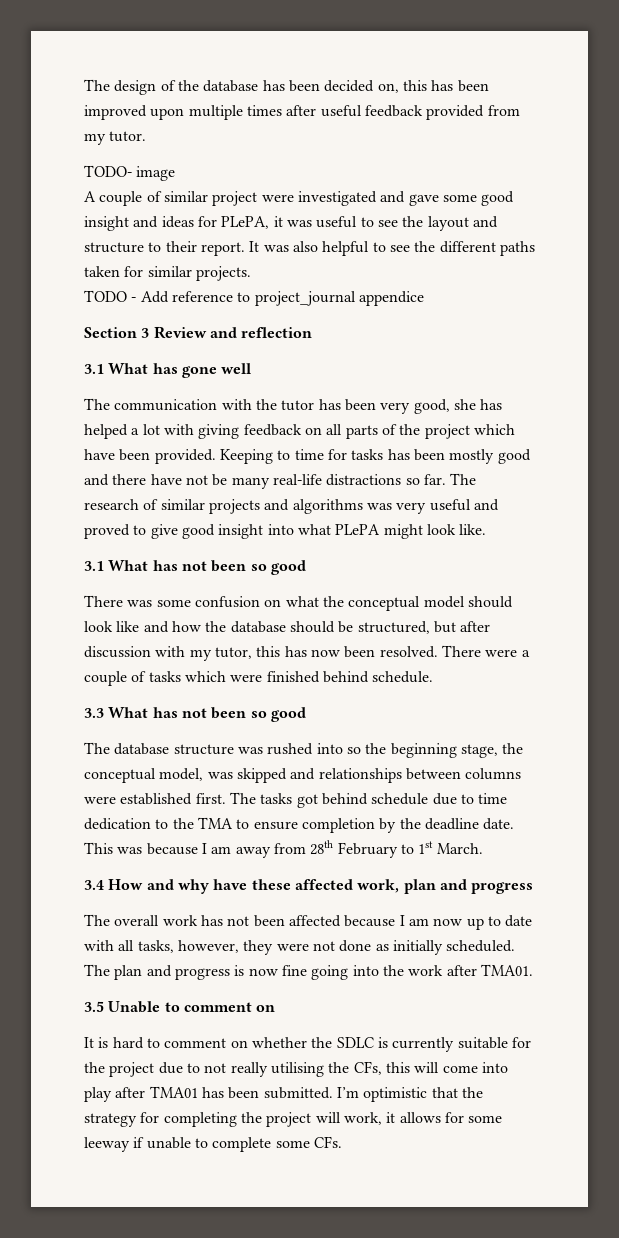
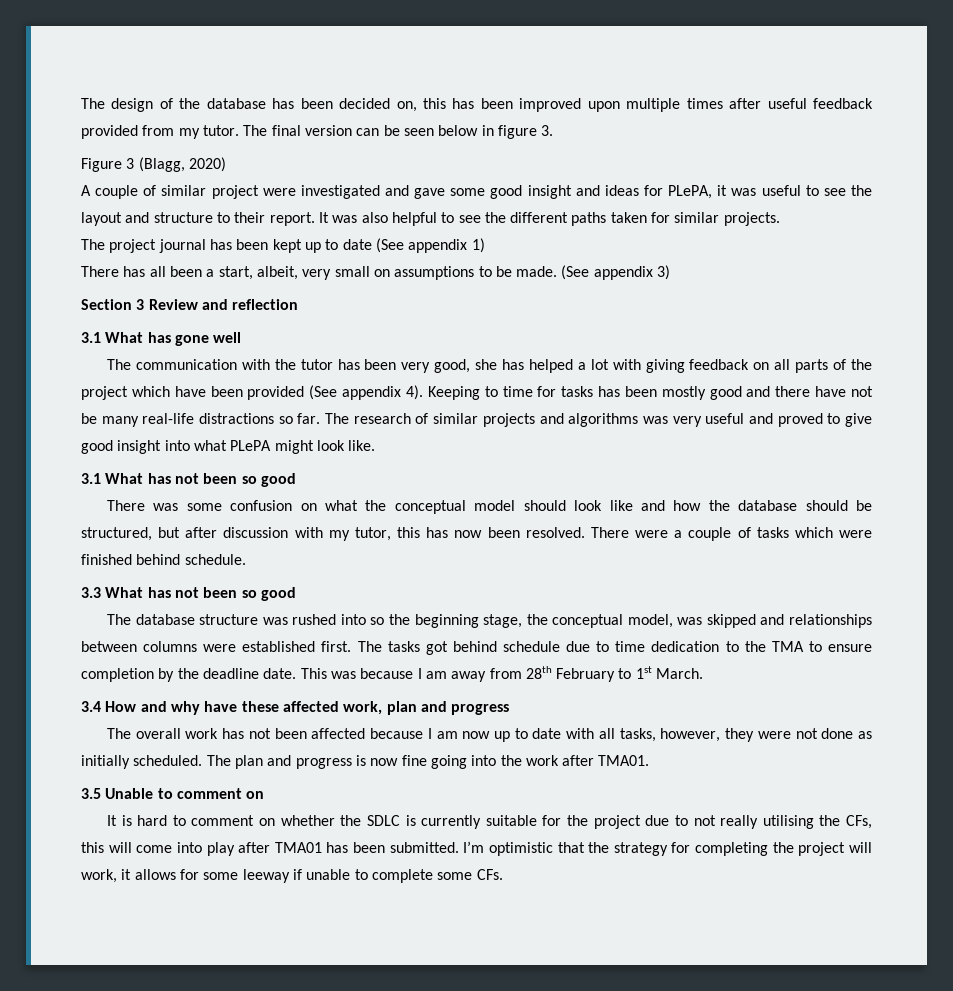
[84,165,176,181] // TODO- image -> [243,125,554,139] [81,157,226,172] The final version can be seen below in figure 3. // Figure 3 (Blagg, 2020)
[84,290,424,306] TODO - Add reference to project_journal appendice -> [81,238,485,253] [81,265,671,280] The project journal has been kept up to date (See appendix 1) // There has all been a start, albeit, very small on assumptions to be made. (See appendix 3)
[154,449,216,464] provided. -> [247,385,423,400] provided (See appendix 4).

